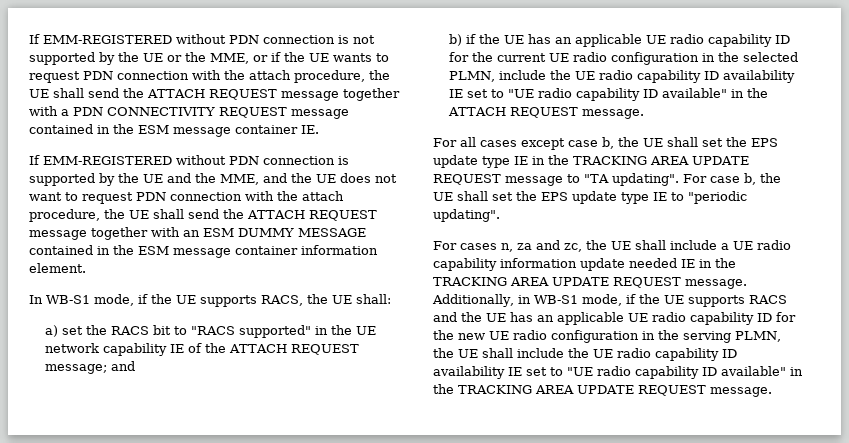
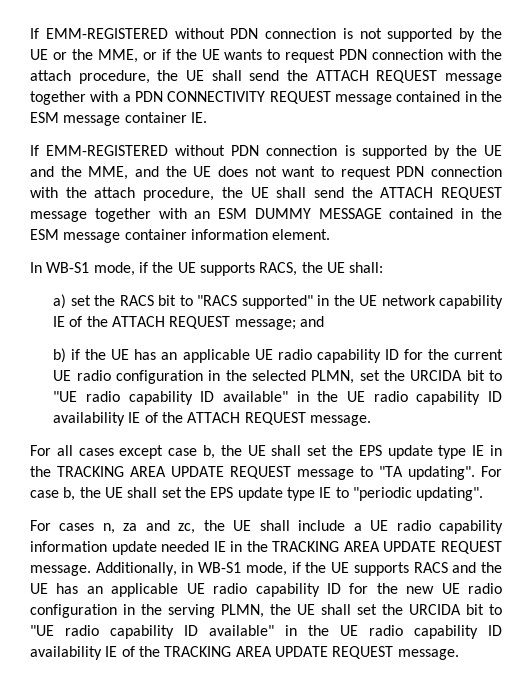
[499,70,796,83] [449,88,745,101] include the UE radio capability ID availability IE set to "UE radio capability ID available" in -> [359,370,502,381] [53,391,502,405] [53,412,158,426] set the URCIDA bit to "UE radio capability ID available" in the UE radio capability ID availability IE of
[517,348,737,361] [433,366,803,379] [433,384,454,394] include the UE radio capability ID availability IE set to "UE radio capability ID available" in the -> [357,604,502,615] [30,625,502,639] [30,646,160,660] set the URCIDA bit to "UE radio capability ID available" in the UE radio capability ID availability IE of the

